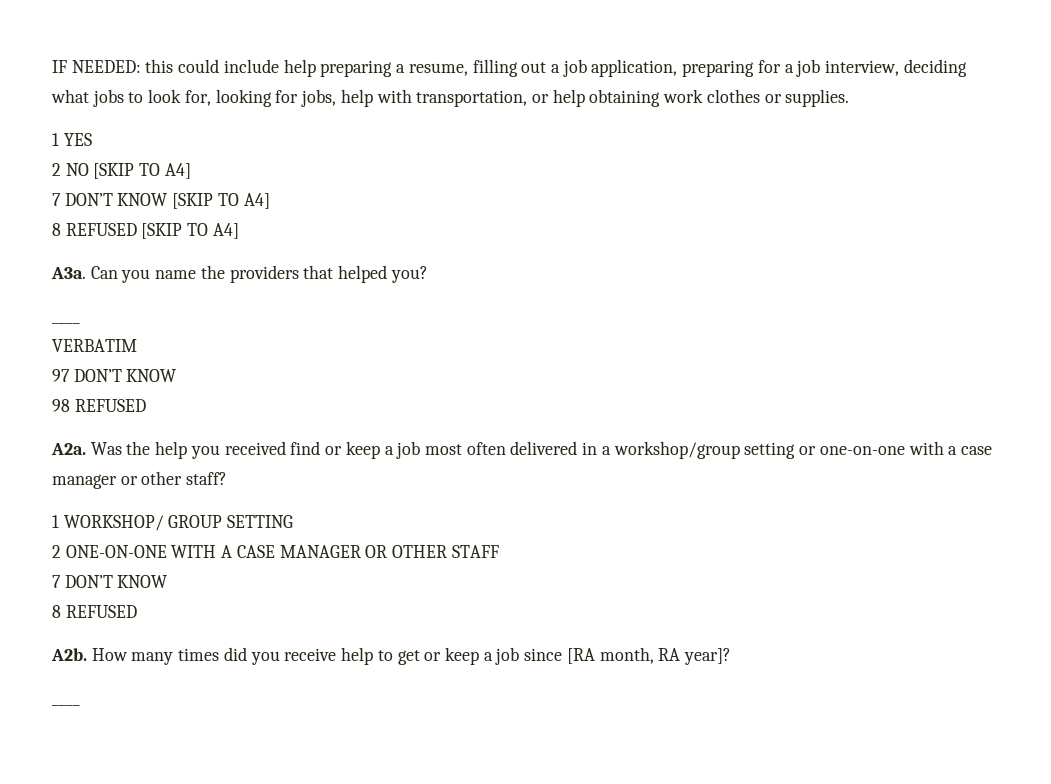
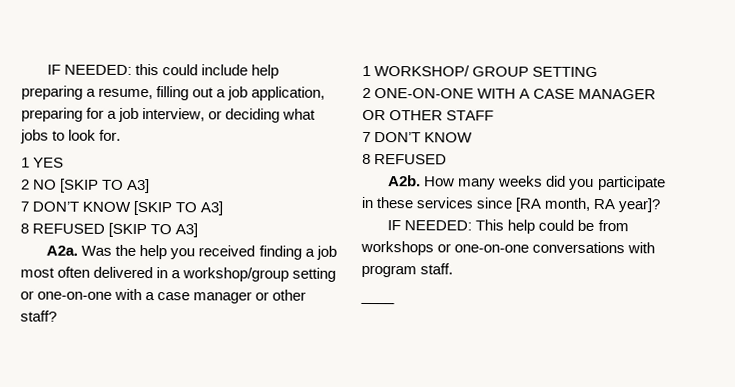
(900, 68) none -> [208,110,223,120] or
[184,89,850,107] for, looking for jobs, help with transportation, or help obtaining work clothes or supplies. -> [99,129,122,141] for.
[164,163,191,179] A4] -> [127,178,151,194] A3]
[243,193,270,209] A4] -> [200,201,224,216] A3]
[212,223,239,239] [51,265,428,283] [52,322,80,324] [52,339,137,352] [52,369,177,382] [52,399,146,412] A4] // A3a. Can you name the providers that helped you? // ____ // VERBATIM // 97 DON’T KNOW // 98 REFUSED -> [175,223,199,238] A3]
[290,441,380,459] find or keep -> [258,245,302,260] finding
[178,648,220,661] times -> [498,175,544,187] weeks
[284,647,520,665] receive help to get or keep a job -> [597,176,666,191] [361,196,474,209] participate in these services
(732, 656) none -> [387,219,629,234] [360,240,656,256] [361,263,454,278] // IF NEEDED: This help could be from workshops or one-on-one conversations with program staff.

